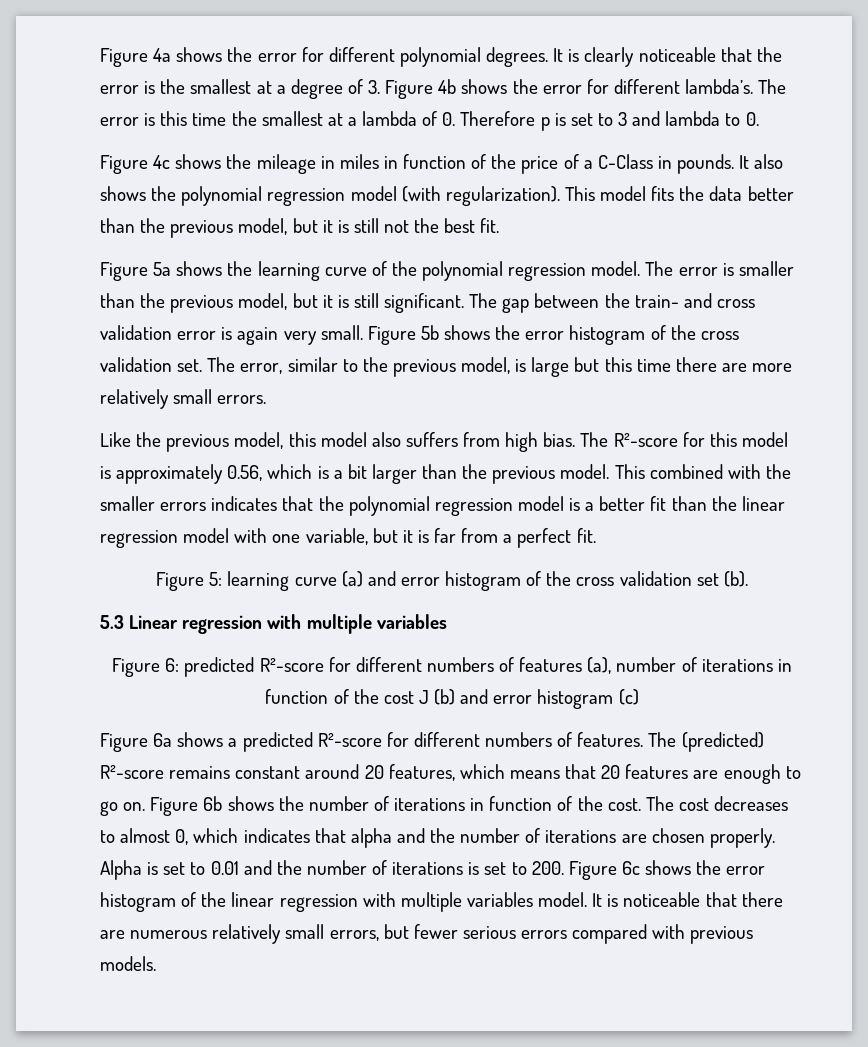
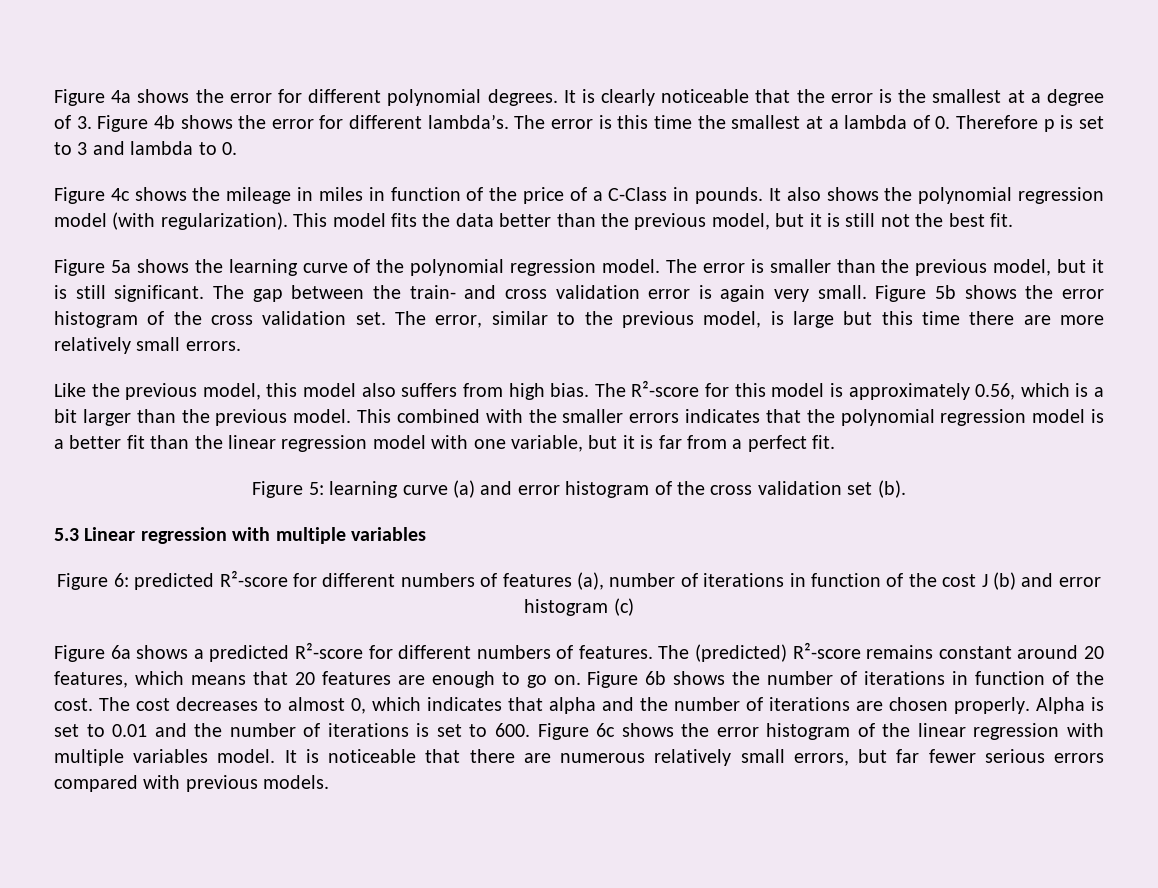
[531,861,564,875] 200. -> [495,723,531,737] 600.
(409, 931) none -> [896,749,920,763] far

